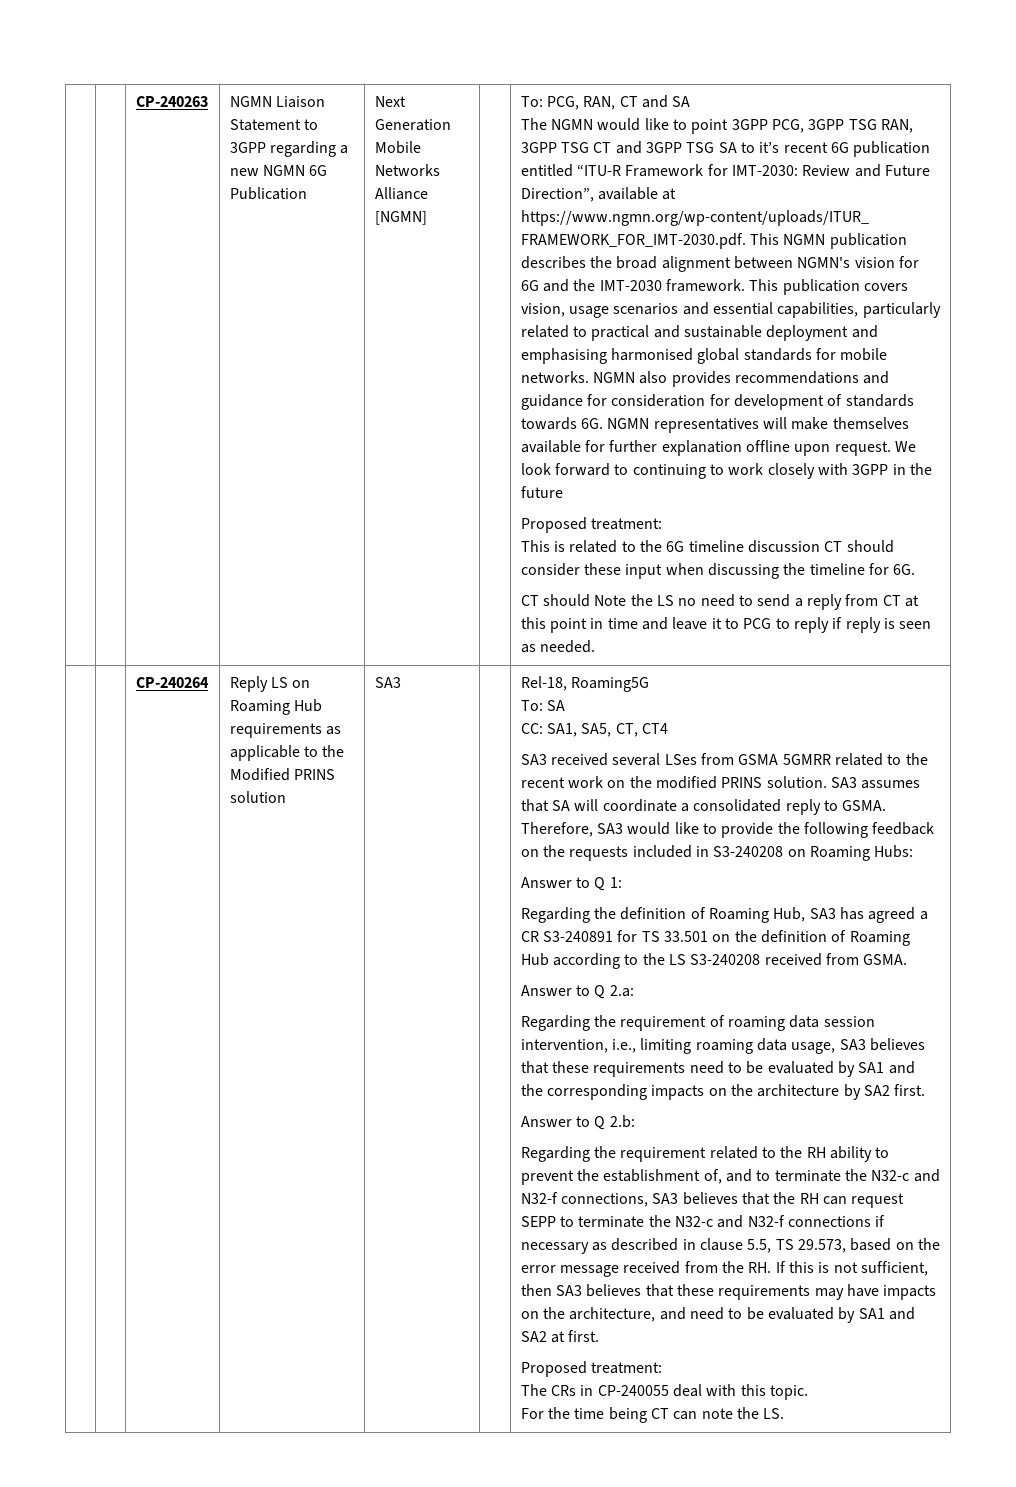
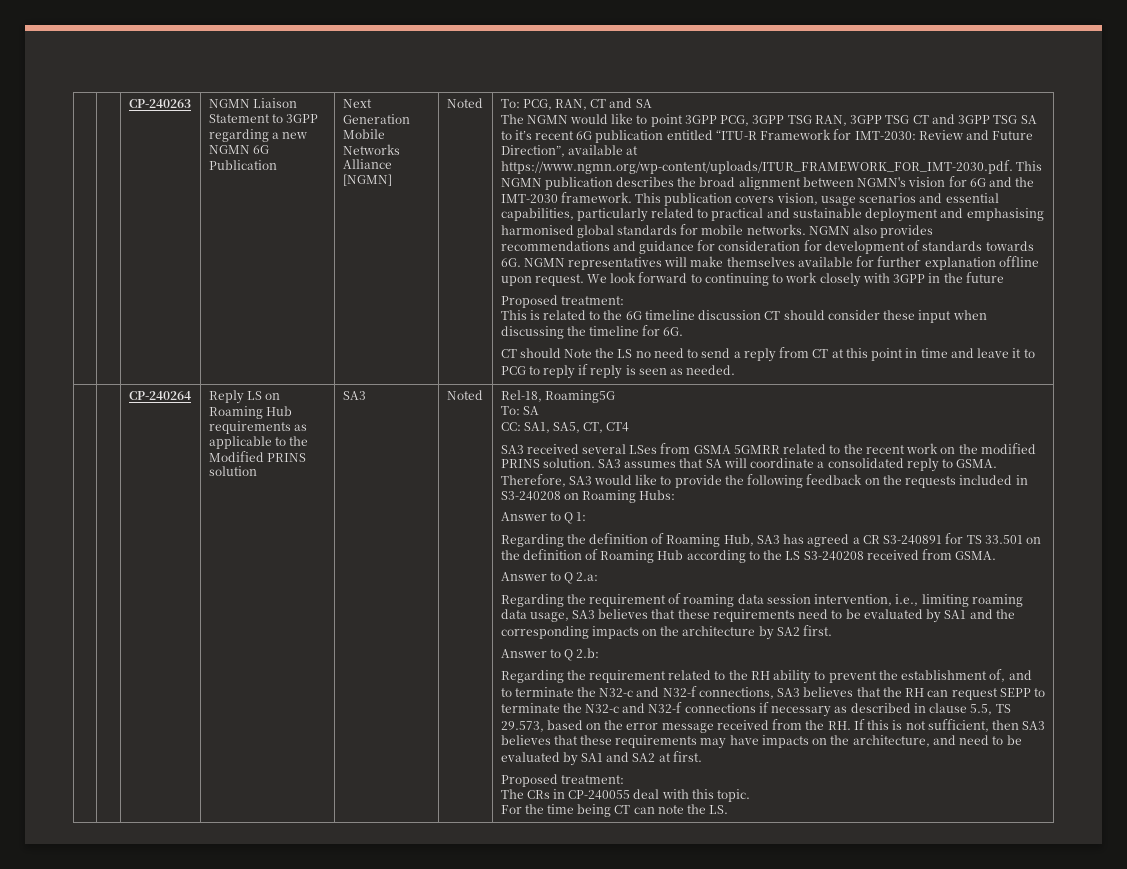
(427, 218) none -> [446,98,483,108] Noted
(401, 682) none -> [446,390,483,400] Noted

